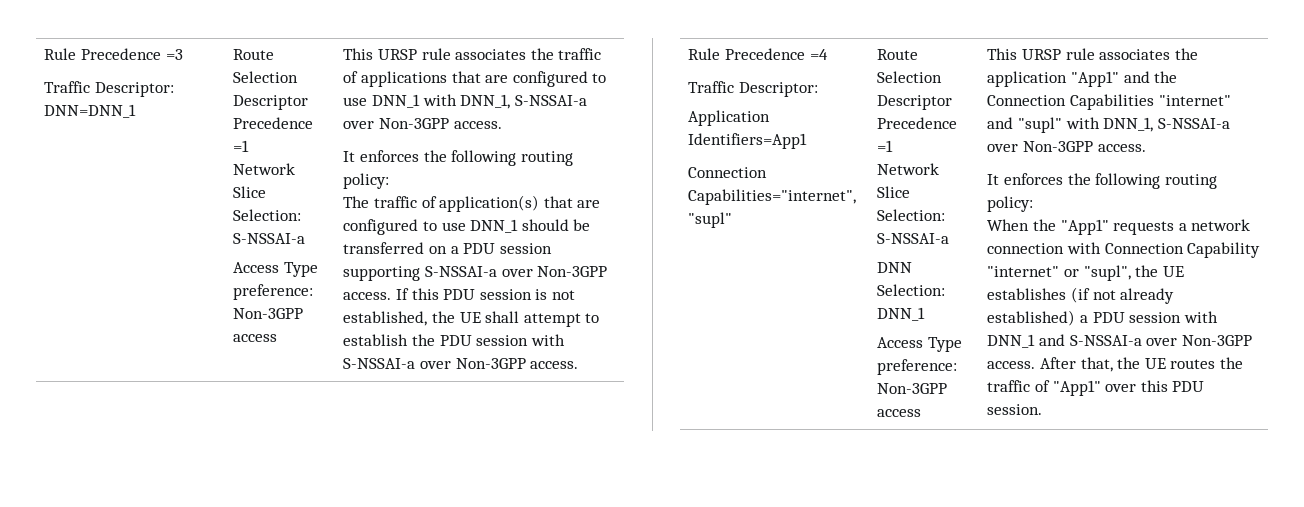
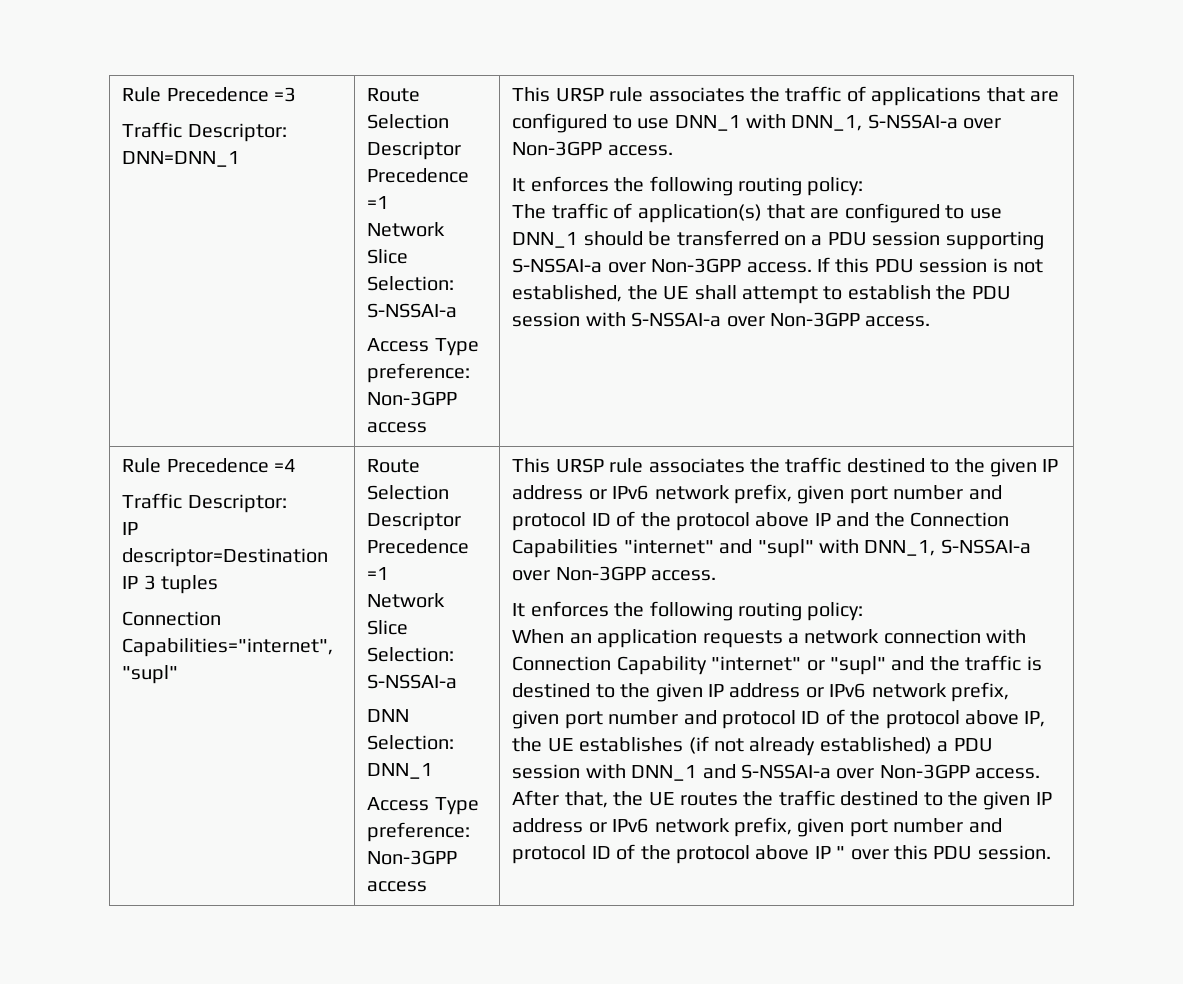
[688,110,771,126] [688,133,808,149] Application Identifiers=App1 -> [122,522,139,535] [122,548,329,567] [122,575,219,594] IP descriptor=Destination IP 3 tuples
[987,71,1120,87] application "App1" -> [785,457,1059,477] [512,484,1002,504] [512,511,831,531] traffic destined to the given IP address or IPv6 network prefix, given port number and protocol ID of the protocol above IP
[1033,219,1109,235] the "App1" -> [569,629,698,648] an application
[1083,265,1131,281] "supl", -> [829,655,1042,675] [512,682,1009,702] [512,709,1046,729] "supl" and the traffic is destined to the given IP address or IPv6 network prefix, given port number and protocol ID of the protocol above IP,
[1035,380,1101,396] of "App1" -> [840,791,1052,810] [512,817,1002,837] [512,844,846,864] destined to the given IP address or IPv6 network prefix, given port number and protocol ID of the protocol above IP "

